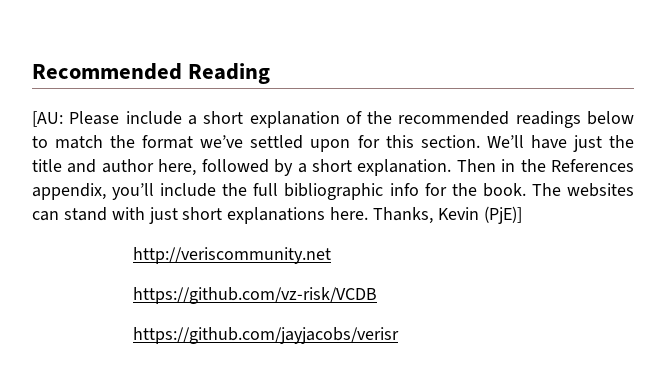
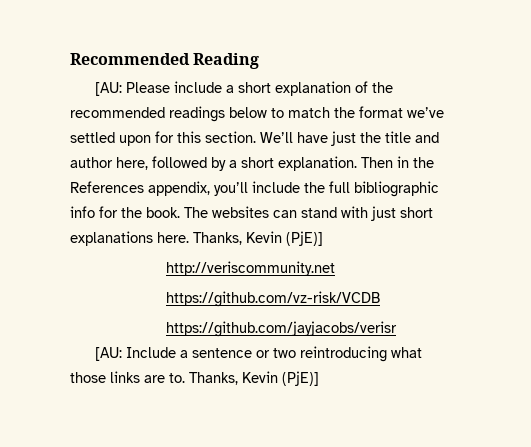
(399, 335) none -> [94,346,422,362] [70,371,319,386] // [AU: Include a sentence or two reintroducing what those links are to. Thanks, Kevin (PjE)]

